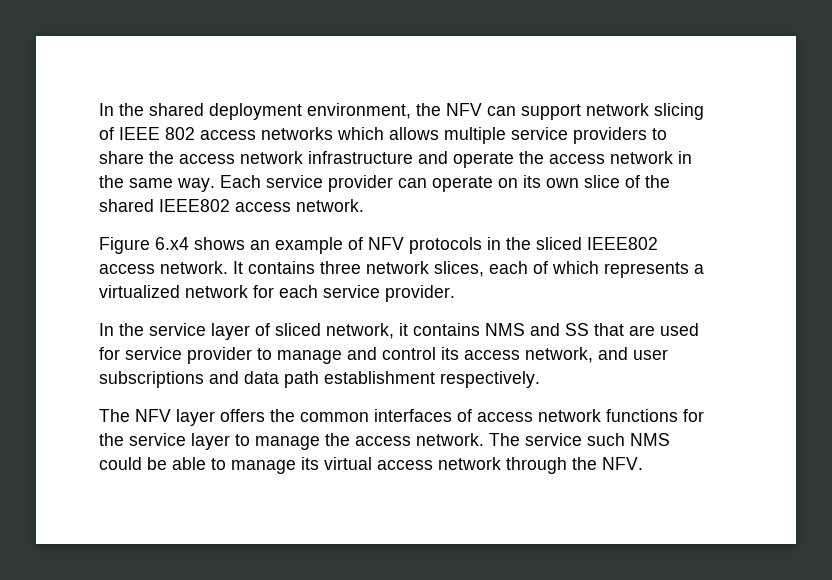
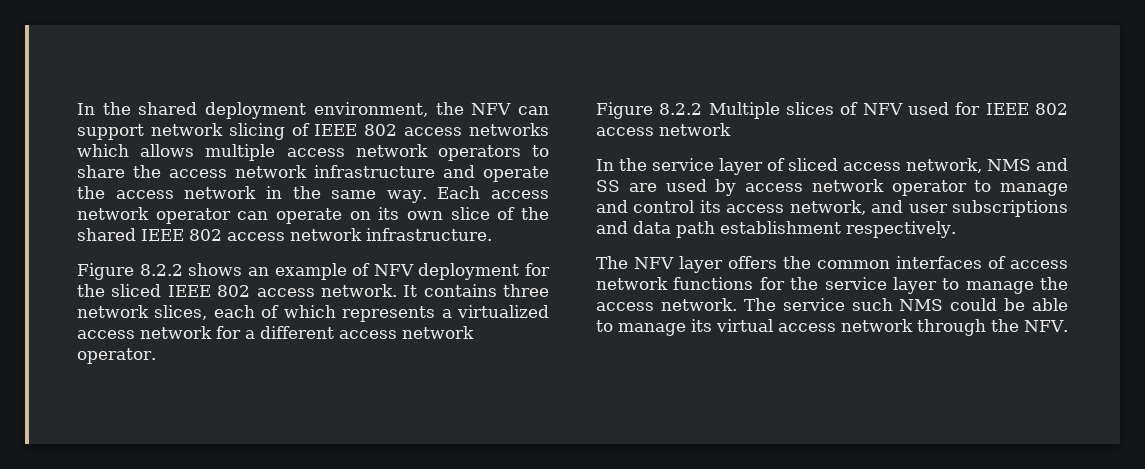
[511,127,647,144] service providers -> [286,144,521,161] access network operators
[266,175,393,192] service provider -> [491,190,549,199] [77,207,231,224] access network operator
[159,199,364,212] [99,237,189,254] IEEE802 access network. // Figure 6.x4 -> [141,228,492,241] [77,263,183,280] IEEE 802 access network infrastructure. // Figure 8.2.2
[409,237,658,254] protocols in the sliced IEEE802 -> [418,263,550,280] [77,284,251,297] deployment for the sliced IEEE 802
(180, 291) none -> [77,330,135,339] access
[279,285,455,302] each service provider. -> [245,326,474,339] [77,348,156,364] [596,102,1068,119] [596,123,731,136] a different access network operator. // Figure 8.2.2 Multiple slices of NFV used for IEEE 802 access network
[326,323,480,339] network, it contains -> [843,158,982,173] access network,
[594,323,624,336] that -> (620, 186) none
[99,347,252,364] for service provider -> [715,179,967,196] by access network operator

